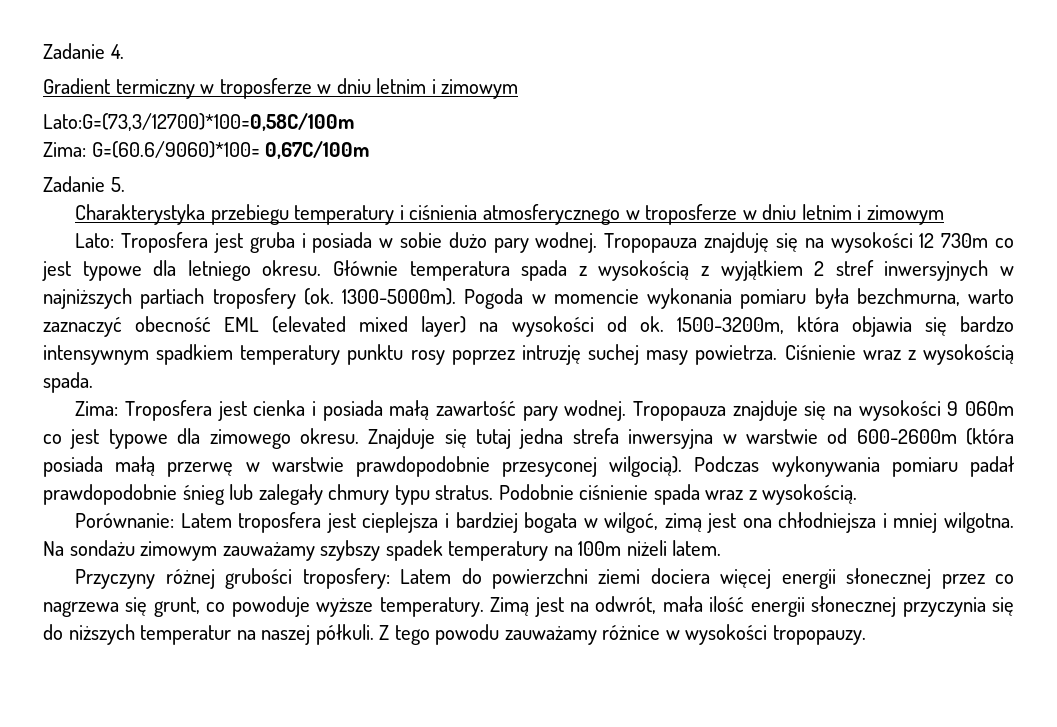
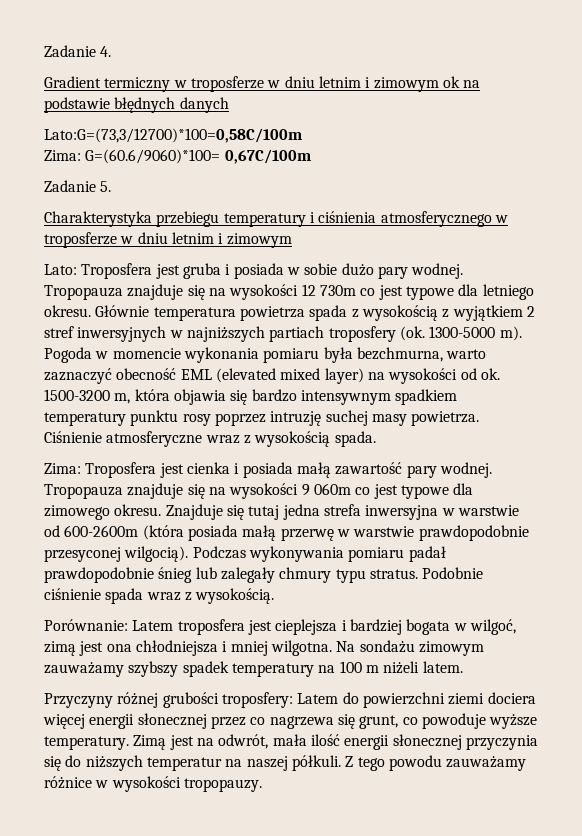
(519, 89) none -> [442,76,481,88] [44,97,229,113] ok na podstawie błędnych danych
[704,232,770,253] znajduję -> [127,284,184,300] znajduje
(510, 271) none -> [239,306,305,321] powietrza
[342,288,456,305] 1300-5000m). -> [429,326,522,341] 1300-5000 m).
[676,317,784,334] 1500-3200m, -> [44,389,131,404] 1500-3200 m,
(856, 352) none -> [106,431,203,447] atmosferyczne
[578,541,622,556] 100m -> [339,661,379,673] 100 m

